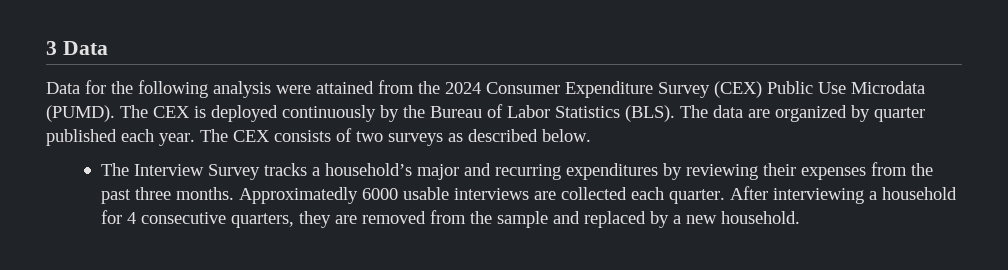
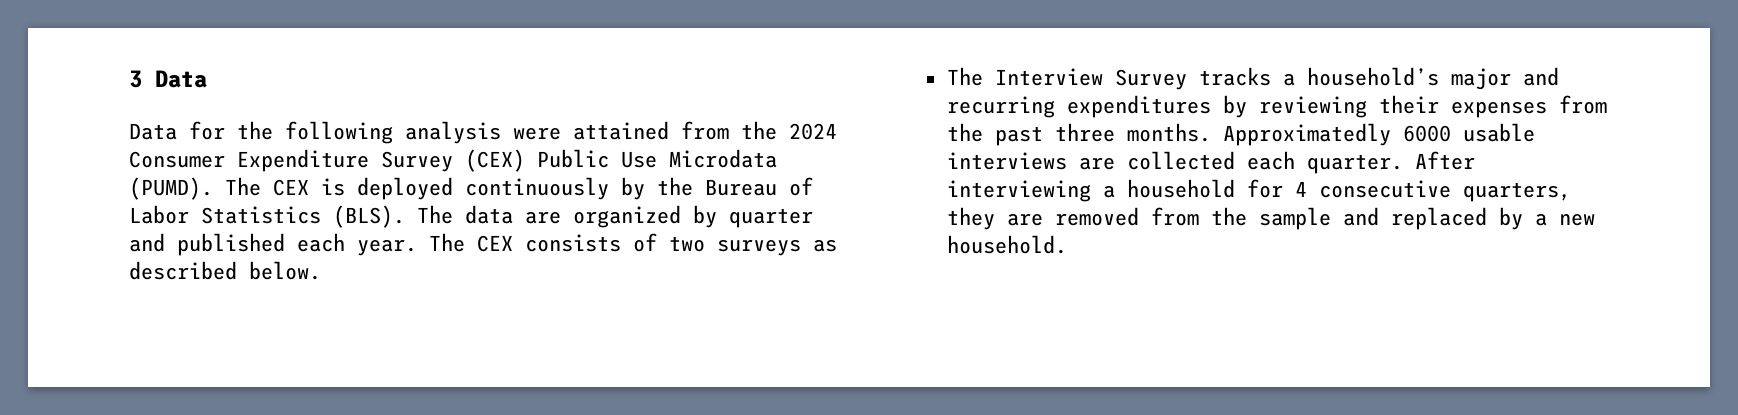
(925, 114) none -> [129,233,165,252] and

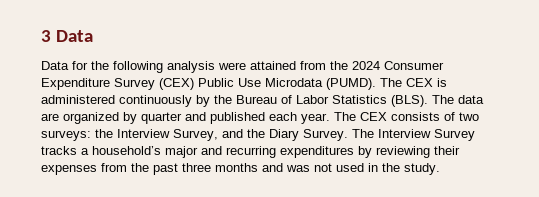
[357,177,453,200] deployed -> [41,95,115,104] administered
[717,239,837,256] [129,261,321,280] surveys as described below. // -> [41,129,348,141] surveys: the Interview Survey, and the Diary Survey.
[1126,123,1535,146] [946,151,1475,174] [946,179,1571,202] [946,207,1595,230] [946,235,1067,254] months. Approximatedly 6000 usable interviews are collected each quarter. After interviewing a household for 4 consecutive quarters, they are removed from the sample and replaced by a new household. -> [215,163,440,175] months and was not used in the study.

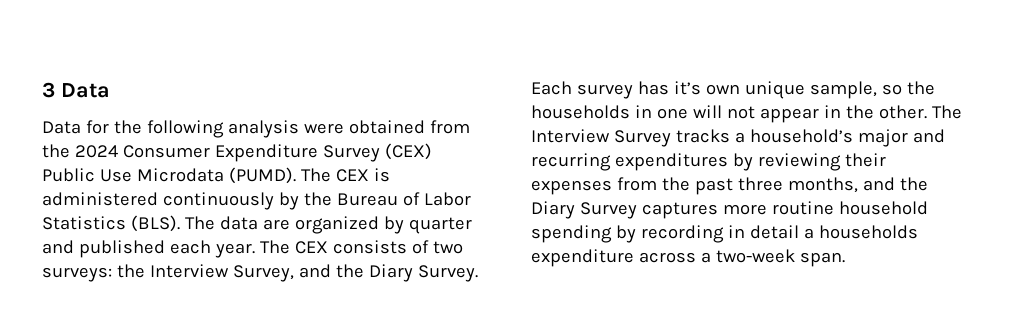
[250,61,296,70] attained -> [348,120,425,134] obtained
(348, 135) none -> [531,81,935,99] [531,105,927,123] Each survey has it’s own unique sample, so the households in one will not appear in the other.
[215,163,440,175] months and was not used in the study. -> [787,177,928,193] [531,201,928,219] [531,225,918,243] [531,249,845,267] months, and the Diary Survey captures more routine household spending by recording in detail a households expenditure across a two-week span.

